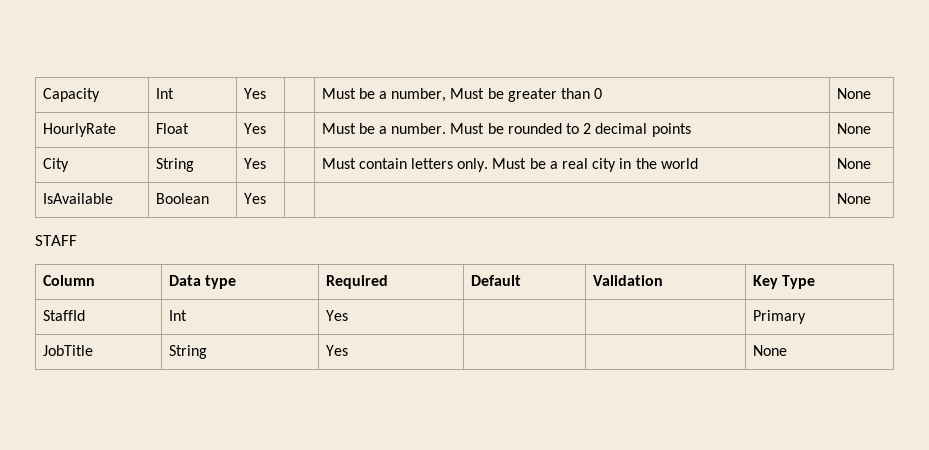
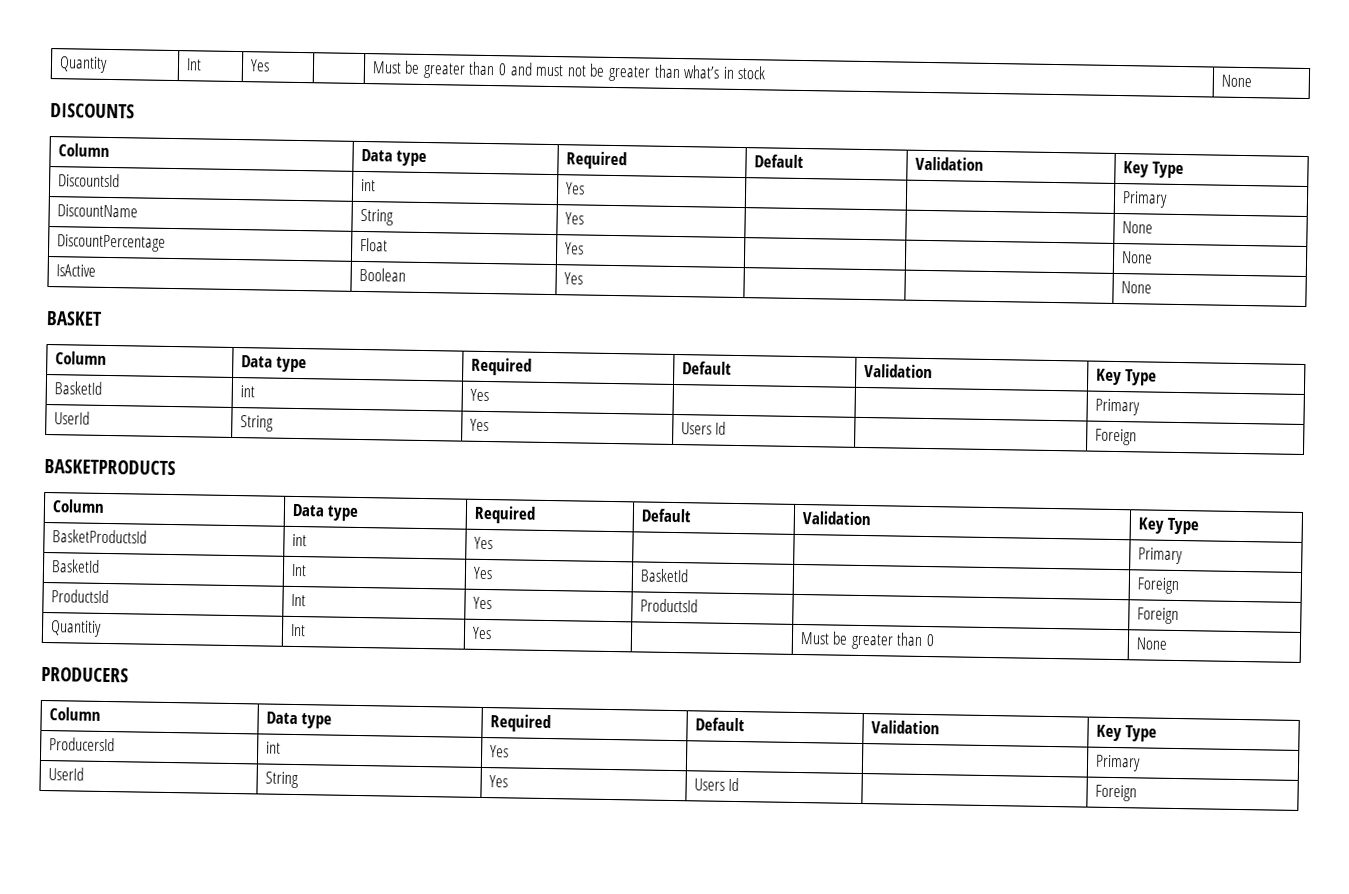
[42,88,100,102] [155,88,174,99] [243,88,266,99] [321,88,603,102] [836,88,871,99] [42,123,116,137] [155,123,189,134] [243,123,266,134] [321,123,691,137] [836,123,871,134] [42,158,69,172] [155,158,194,172] [243,158,266,169] [321,158,698,172] [836,158,871,169] [42,193,113,204] [155,193,209,204] [243,193,266,204] [836,193,871,204] [35,235,77,246] [42,275,95,286] [168,275,236,289] [325,275,388,289] [470,275,521,286] [592,275,663,286] [752,275,815,289] [42,310,85,321] [168,310,187,321] [325,310,348,321] [752,310,806,324] [42,345,93,356] Capacity | Int | Yes | | Must be a number, Must be greater than 0 | None // HourlyRate | Float | Yes | | Must be a number. Must be rounded to 2 decimal points | None // City | String | Yes | | Must contain letters only. Must be a real city in the world | None // IsAvailable | Boolean | Yes | | | None // STAFF // Column | Data type | Required | Default | Validation | Key Type // StaffId | Int | Yes | | | Primary // JobTitle -> [58,56,108,73] [185,58,202,71] [249,59,270,72] [371,60,767,82] [1220,74,1252,88] [50,103,135,119] [57,143,110,157] [360,148,428,167] [565,151,627,170] [753,154,804,169] [914,156,984,171] [1122,161,1185,179] [57,173,120,188] [360,178,376,192] [565,182,585,195] [1121,191,1168,208] [56,204,138,218] Quantity | Int | Yes | | Must be greater than 0 and must not be greater than what’s in stock | None // DISCOUNTS // Column | Data type | Required | Default | Validation | Key Type // DiscountsId | int | Yes | | | Primary // DiscountName
(787, 350) none -> [56,234,166,252] [359,237,388,252] [564,242,584,255] [1120,251,1153,264] [55,264,96,277] [358,267,406,282] [563,272,583,285] [1120,281,1152,294] [46,311,102,326] [54,351,107,365] [240,355,308,373] [470,357,532,376] [681,361,732,375] [863,363,933,379] [1095,368,1158,386] [53,381,102,395] [239,385,255,398] [469,388,489,402] [1094,398,1140,416] [53,411,90,425] [239,415,274,432] [469,418,489,432] [680,421,727,435] [1094,428,1137,446] [44,458,176,476] [51,499,105,513] [291,503,360,521] [473,505,536,524] [640,508,692,523] [801,511,871,526] [1137,517,1200,535] [51,529,147,544] [291,533,307,547] [473,536,493,550] [1137,547,1183,565] [50,559,100,573] [290,563,307,577] [472,566,493,580] [639,568,689,583] [1136,577,1179,595] [50,589,109,604] [290,593,306,607] [472,596,492,610] [639,598,698,613] [1136,607,1179,625] [49,620,102,637] [289,623,306,637] [471,626,492,640] [799,631,935,650] [1135,637,1168,650] [41,666,129,683] [48,707,101,721] [265,711,333,729] [489,714,551,733] [694,717,745,732] [870,720,940,735] [1095,724,1158,742] [48,737,115,752] [265,741,281,754] [489,745,509,758] [1094,754,1141,772] [47,767,84,781] [264,771,299,789] [488,775,508,788] [693,777,740,792] [1094,784,1137,802] // DiscountPercentage | Float | Yes | | | None // IsActive | Boolean | Yes | | | None // BASKET // Column | Data type | Required | Default | Validation | Key Type // BasketId | int | Yes | | | Primary // UserId | String | Yes | Users Id | | Foreign // BASKETPRODUCTS // Column | Data type | Required | Default | Validation | Key Type // BasketProductsId | int | Yes | | | Primary // BasketId | Int | Yes | BasketId | | Foreign // ProductsId | Int | Yes | ProductsId | | Foreign // Quantitiy | Int | Yes | | Must be greater than 0 | None // PRODUCERS // Column | Data type | Required | Default | Validation | Key Type // ProducersId | int | Yes | | | Primary // UserId | String | Yes | Users Id | | Foreign

